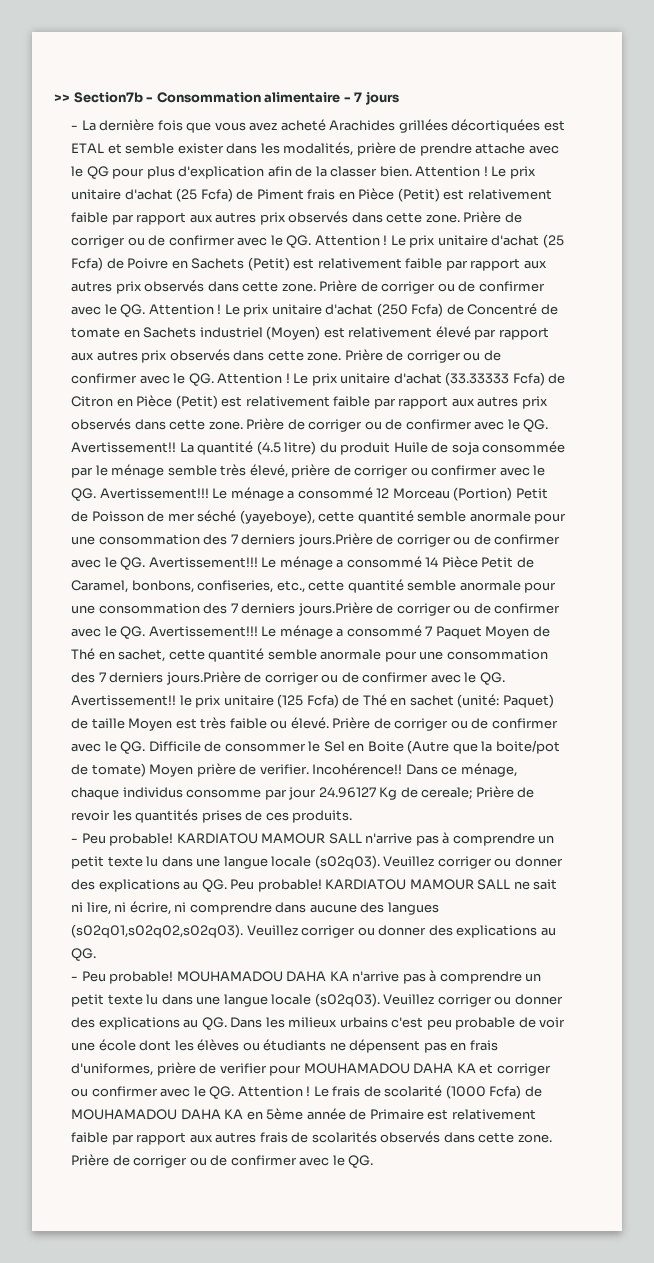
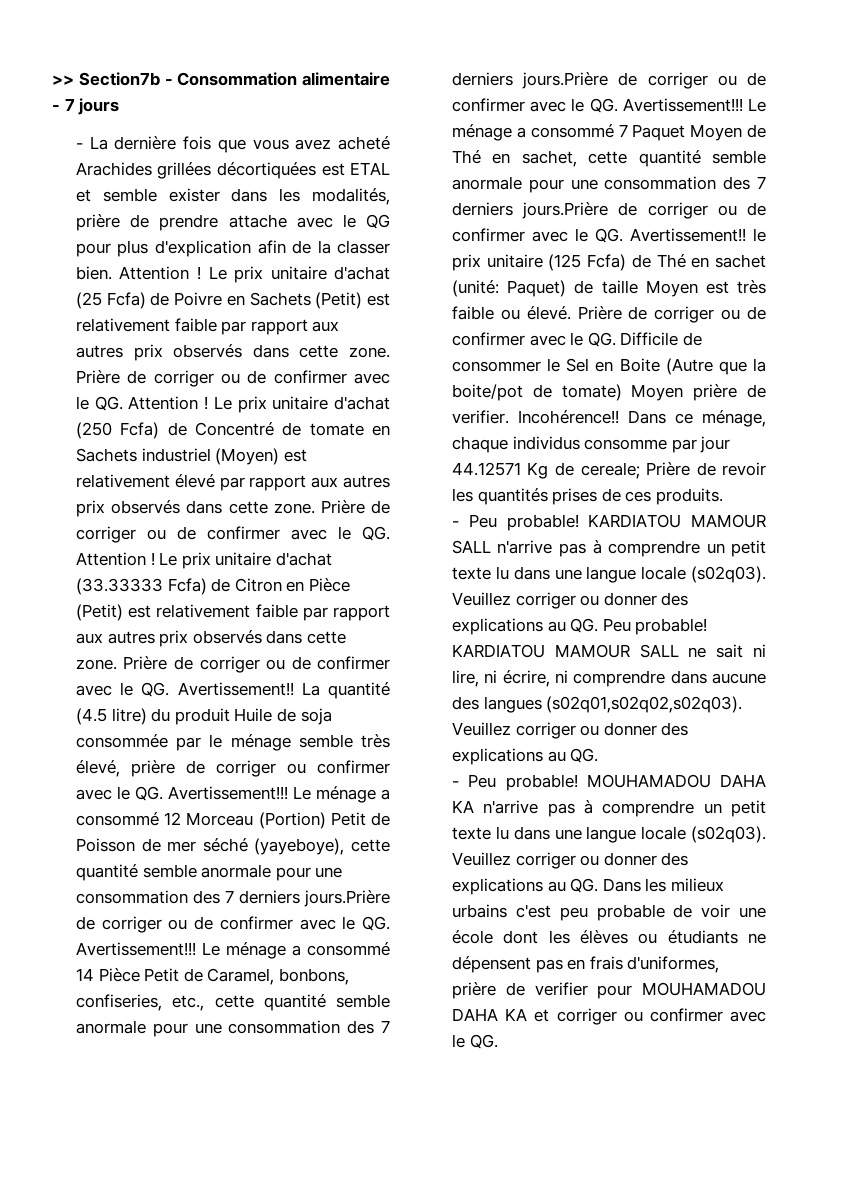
[256,188,552,202] [71,211,522,225] [71,234,564,248] [71,257,124,271] Piment frais en Pièce (Petit) est relativement faible par rapport aux autres prix observés dans cette zone. Prière de corriger ou de confirmer avec le QG. Attention ! Le prix unitaire d'achat (25 Fcfa) de -> (170, 299) none
[318,787,376,798] 24.96127 -> [451,462,521,476] 44.12571
[237,1085,542,1099] [71,1108,536,1120] [71,1131,552,1145] [71,1154,374,1168] Attention ! Le frais de scolarité (1000 Fcfa) de MOUHAMADOU DAHA KA en 5ème année de Primaire est relativement faible par rapport aux autres frais de scolarités observés dans cette zone. Prière de corriger ou de confirmer avec le QG. -> (498, 1041) none

